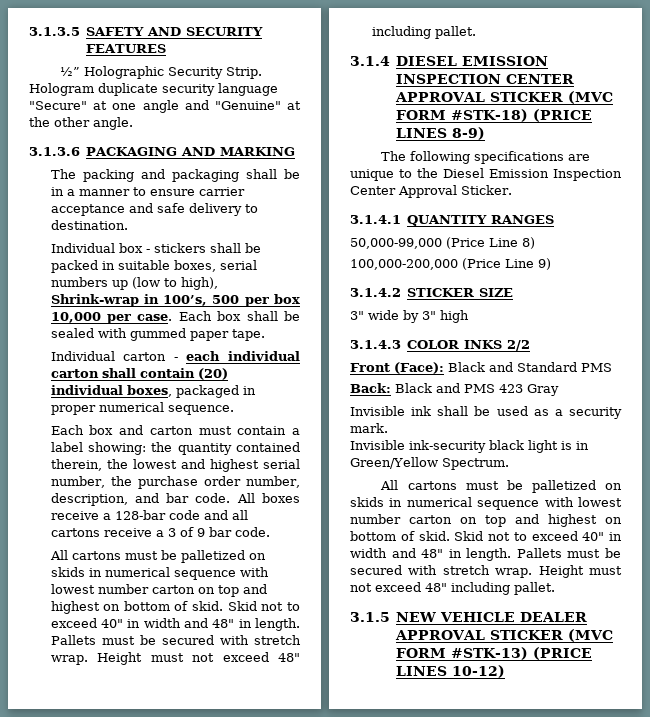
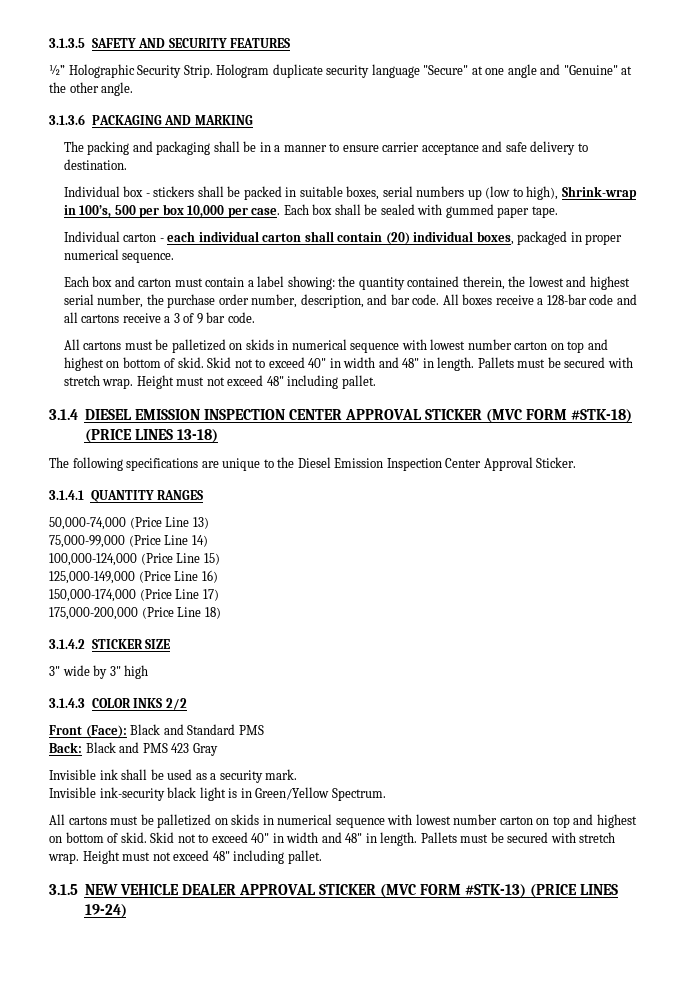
[452,127,486,140] 8-9) -> [176,429,218,443] 13-18)
[350,237,535,249] [350,258,551,270] 50,000-99,000 (Price Line 8) // 100,000-200,000 (Price Line 9) -> [49,517,209,530] [49,535,208,548] [49,553,220,566] [49,570,218,584] [49,589,219,602] [49,607,221,620] 50,000-74,000 (Price Line 13) // 75,000-99,000 (Price Line 14) // 100,000-124,000 (Price Line 15) // 125,000-149,000 (Price Line 16) // 150,000-174,000 (Price Line 17) // 175,000-200,000 (Price Line 18)
[452,665,506,678] 10-12) -> [84,904,127,918] 19-24)

